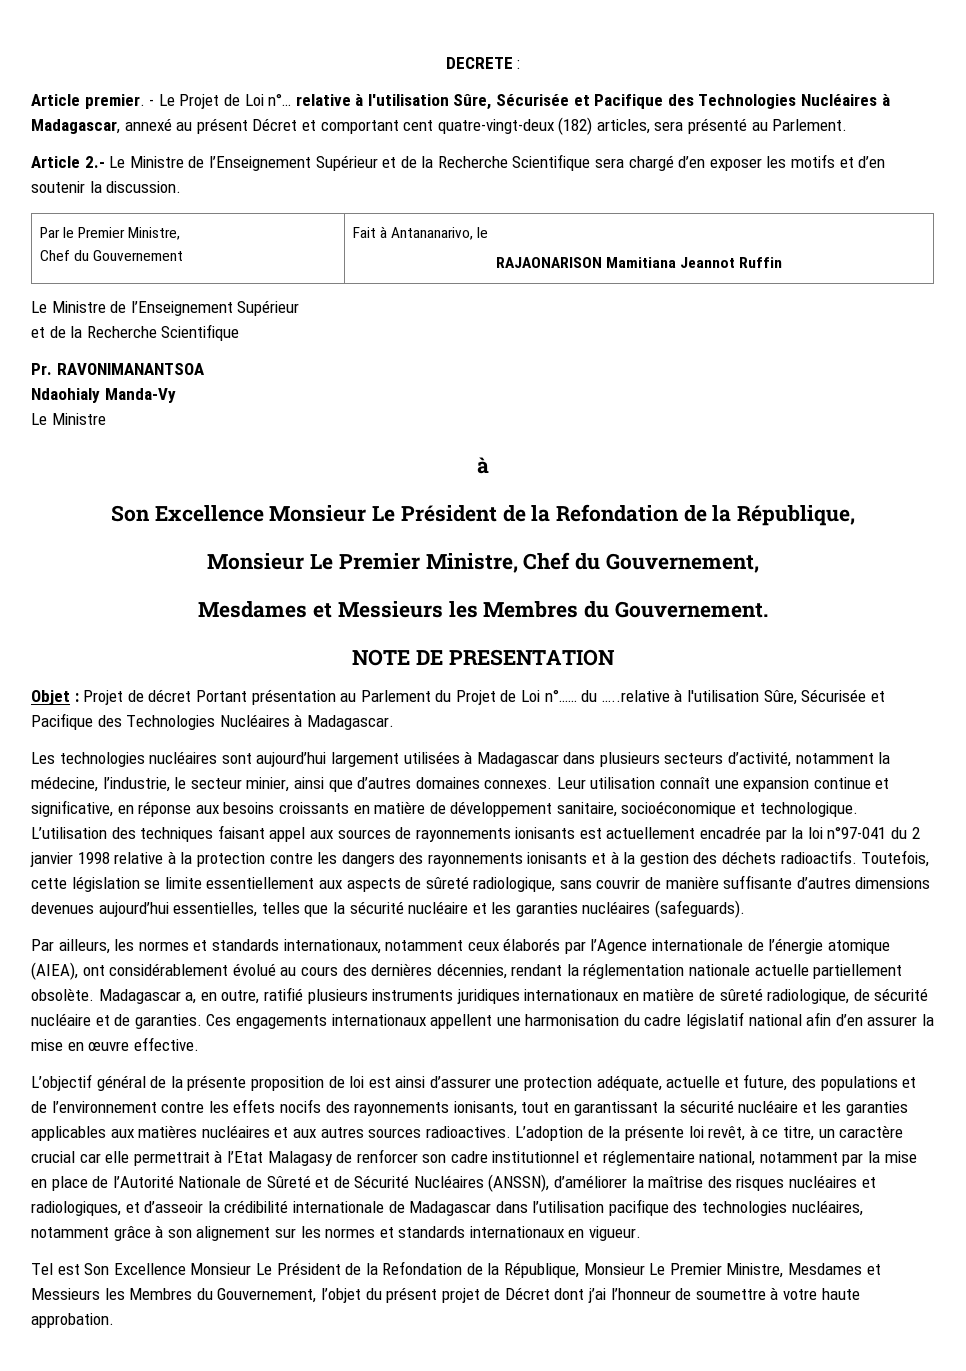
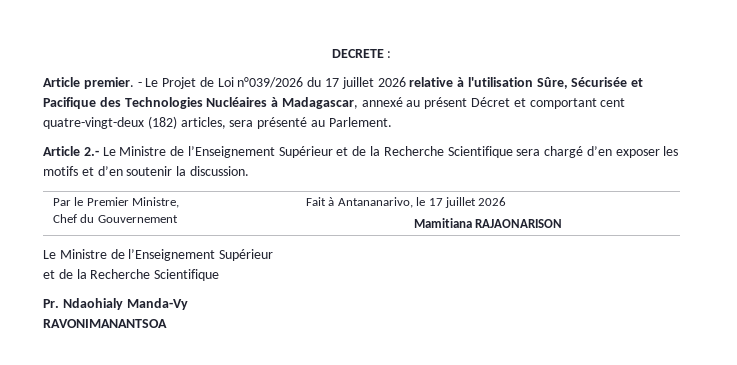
[268,93,292,106] n°… -> [237,77,406,89] n°039/2026 du 17 juillet 2026
[495,257,783,268] // RAJAONARISON Mamitiana Jeannot Ruffin -> [428,197,507,208] [413,218,563,228] 17 juillet 2026 // Mamitiana RAJAONARISON
[56,363,204,375] RAVONIMANANTSOA // -> (59, 303) none
[31,413,106,425] [477,457,489,474] [111,504,855,526] [207,552,759,573] [198,601,768,618] [352,649,615,666] [31,689,885,705] [31,713,394,730] [31,751,891,767] [31,776,890,792] [31,800,858,817] [31,825,920,842] [30,850,930,867] [31,875,931,892] [31,900,746,918] [31,938,890,954] [31,962,903,980] [31,987,929,1004] [31,1012,935,1029] [31,1037,199,1051] [31,1074,917,1091] [31,1099,909,1116] [31,1125,904,1141] [31,1149,917,1166] [31,1174,876,1192] [31,1199,863,1216] [31,1225,642,1241] [31,1261,881,1278] [31,1287,860,1303] [31,1313,114,1328] Le Ministre // à // Son Excellence Monsieur Le Président de la Refondation de la République, // Monsieur Le Premier Ministre, Chef du Gouvernement, // Mesdames et Messieurs les Membres du Gouvernement. // NOTE DE PRESENTATION // Objet : Projet de décret Portant présentation au Parlement du Projet de Loi n°…… du …..relative à l'utilisation Sûre, Sécurisée et Pacifique des Technologies Nucléaires à Madagascar. // Les technologies nucléaires sont aujourd’hui largement utilisées à Madagascar dans plusieurs secteurs d’activité, notamment la médecine, l’industrie, le secteur minier, ainsi que d’autres domaines connexes. Leur utilisation connaît une expansion continue et significative, en réponse aux besoins croissants en matière de développement sanitaire, socioéconomique et technologique. L’utilisation des techniques faisant appel aux sources de rayonnements ionisants est actuellement encadrée par la loi n°97-041 du 2 janvier 1998 relative à la protection contre les dangers des rayonnements ionisants et à la gestion des déchets radioactifs. Toutefois, cette législation se limite essentiellement aux aspects de sûreté radiologique, sans couvrir de manière suffisante d’autres dimensions devenues aujourd’hui essentielles, telles que la sécurité nucléaire et les garanties nucléaires (safeguards). // Par ailleurs, les normes et standards internationaux, notamment ceux élaborés par l’Agence internationale de l’énergie atomique (AIEA), ont considérablement évolué au cours des dernières décennies, rendant la réglementation nationale actuelle partiellement obsolète. Madagascar a, en outre, ratifié plusieurs instruments juridiques internationaux en matière de sûreté radiologique, de sécurité nucléaire et de garanties. Ces engagements internationaux appellent une harmonisation du cadre législatif national afin d’en assurer la mise en œuvre effective. // L’objectif général de la présente proposition de loi est ainsi d’assurer une protection adéquate, actuelle et future, des populations et de l’environnement contre les effets nocifs des rayonnements ionisants, tout en garantissant la sécurité nucléaire et les garanties applicables aux matières nucléaires et aux autres sources radioactives. L’adoption de la présente loi revêt, à ce titre, un caractère crucial car elle permettrait à l’Etat Malagasy de renforcer son cadre institutionnel et réglementaire national, notamment par la mise en place de l’Autorité Nationale de Sûreté et de Sécurité Nucléaires (ANSSN), d’améliorer la maîtrise des risques nucléaires et radiologiques, et d’asseoir la crédibilité internationale de Madagascar dans l’utilisation pacifique des technologies nucléaires, notamment grâce à son alignement sur les normes et standards internationaux en vigueur. // Tel est Son Excellence Monsieur Le Président de la Refondation de la République, Monsieur Le Premier Ministre, Mesdames et Messieurs les Membres du Gouvernement, l’objet du présent projet de Décret dont j’ai l’honneur de soumettre à votre haute approbation. -> [43,319,167,328] RAVONIMANANTSOA

